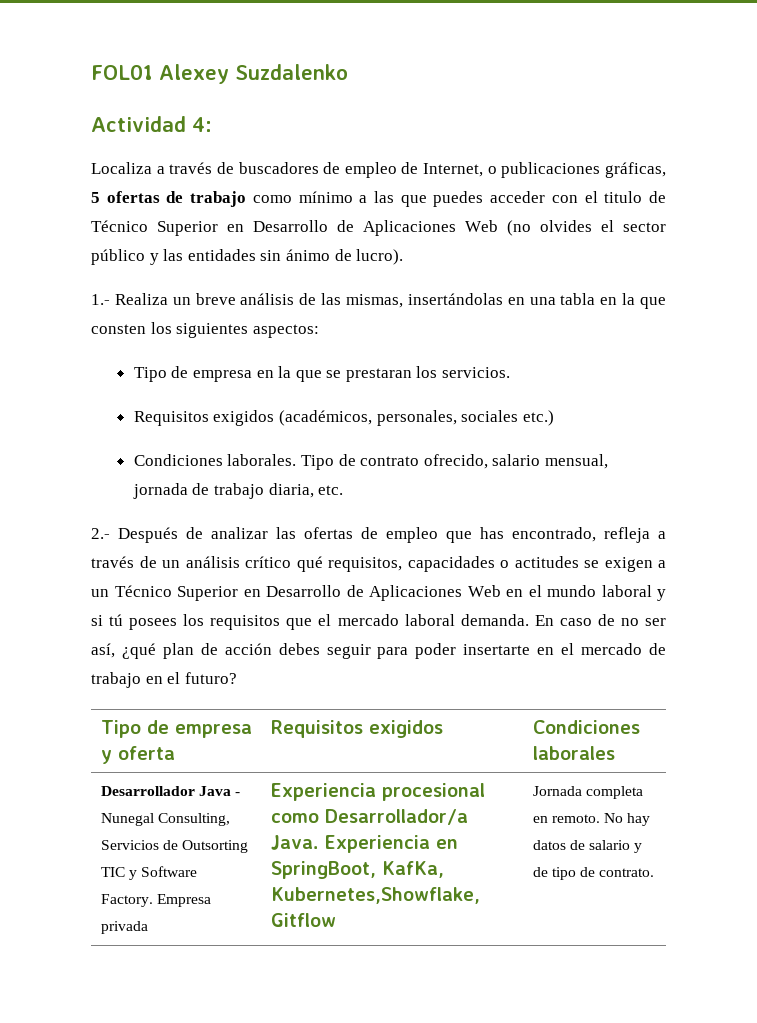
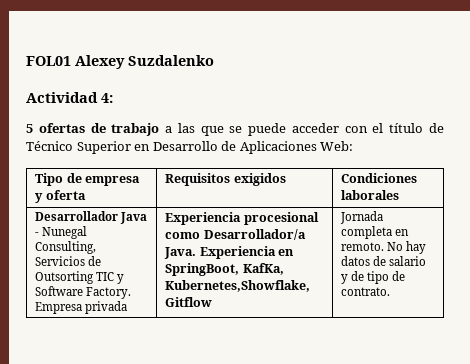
[91,162,666,178] Localiza a través de buscadores de empleo de Internet, o publicaciones gráficas, -> (113, 98) none
[252,191,353,203] como mínimo -> (160, 129) none
[433,191,484,207] puedes -> [229,123,287,136] se puede
[604,191,643,203] titulo -> [389,123,424,133] título
[465,220,666,236] [91,249,404,265] [91,293,666,309] [91,322,319,338] [133,366,511,382] [133,410,554,426] [133,454,608,470] [132,483,344,499] [91,527,666,543] [91,556,666,572] [91,585,666,601] [91,614,666,630] [91,643,666,659] [91,672,237,688] Web (no olvides el sector público y las entidades sin ánimo de lucro). // 1.- Realiza un breve análisis de las mismas, insertándolas en una tabla en la que consten los siguientes aspectos: // Tipo de empresa en la que se prestaran los servicios. // Requisitos exigidos (académicos, personales, sociales etc.) // Condiciones laborales. Tipo de contrato ofrecido, salario mensual, jornada de trabajo diaria, etc. // 2.- Después de analizar las ofertas de empleo que has encontrado, refleja a través de un análisis crítico qué requisitos, capacidades o actitudes se exigen a un Técnico Superior en Desarrollo de Aplicaciones Web en el mundo laboral y si tú posees los requisitos que el mercado laboral demanda. En caso de no ser así, ¿qué plan de acción debes seguir para poder insertarte en el mercado de trabajo en el futuro? -> [320,141,354,151] Web:

